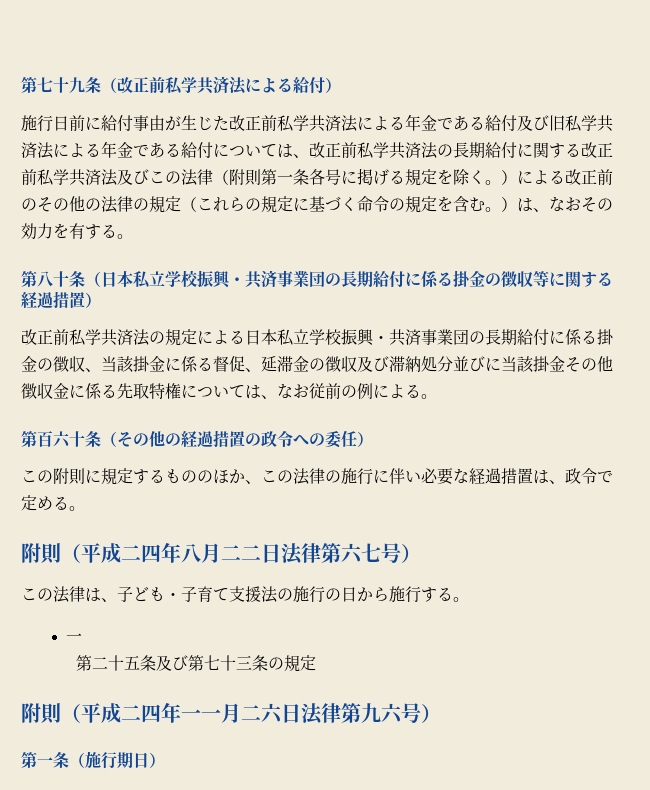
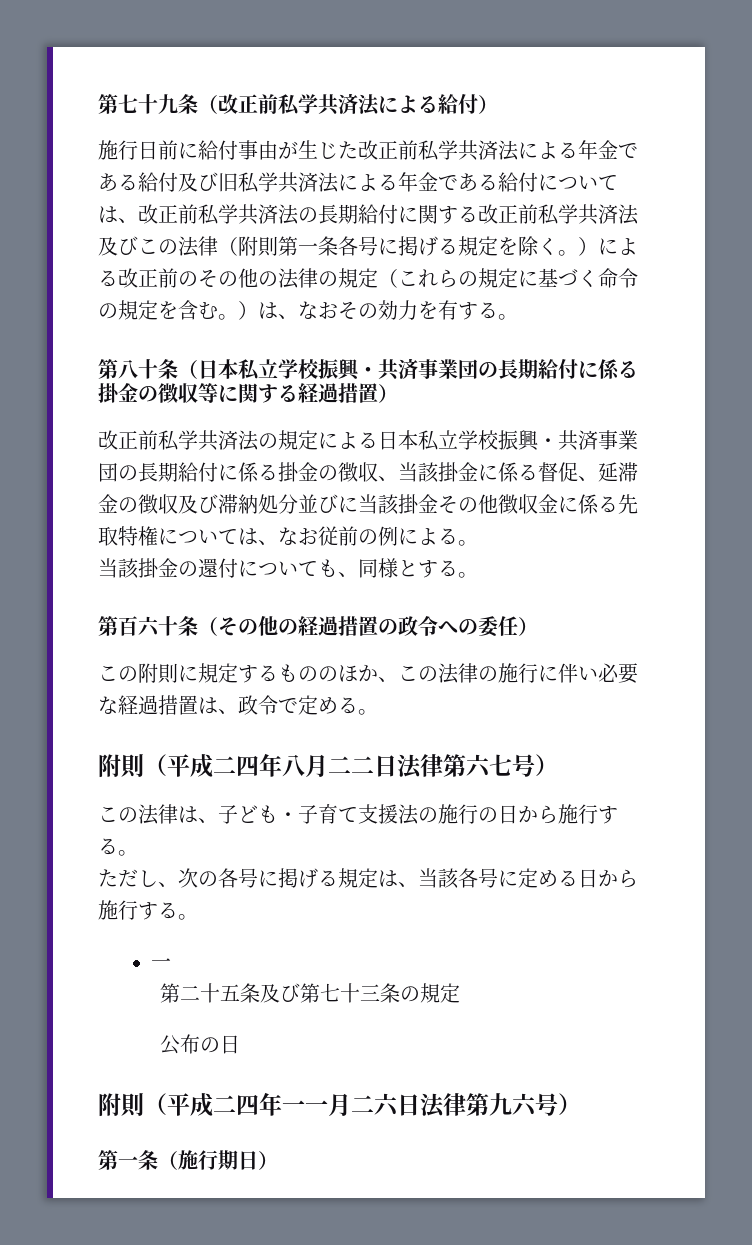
(437, 396) none -> [98,558,478,579] // 当該掛金の還付についても、同様とする。
(469, 599) none -> [98,868,638,889] [98,900,198,920] // ただし、次の各号に掲げる規定は、当該各号に定める日から施行する。
(317, 663) none -> [159,1034,240,1055] // 公布の日

